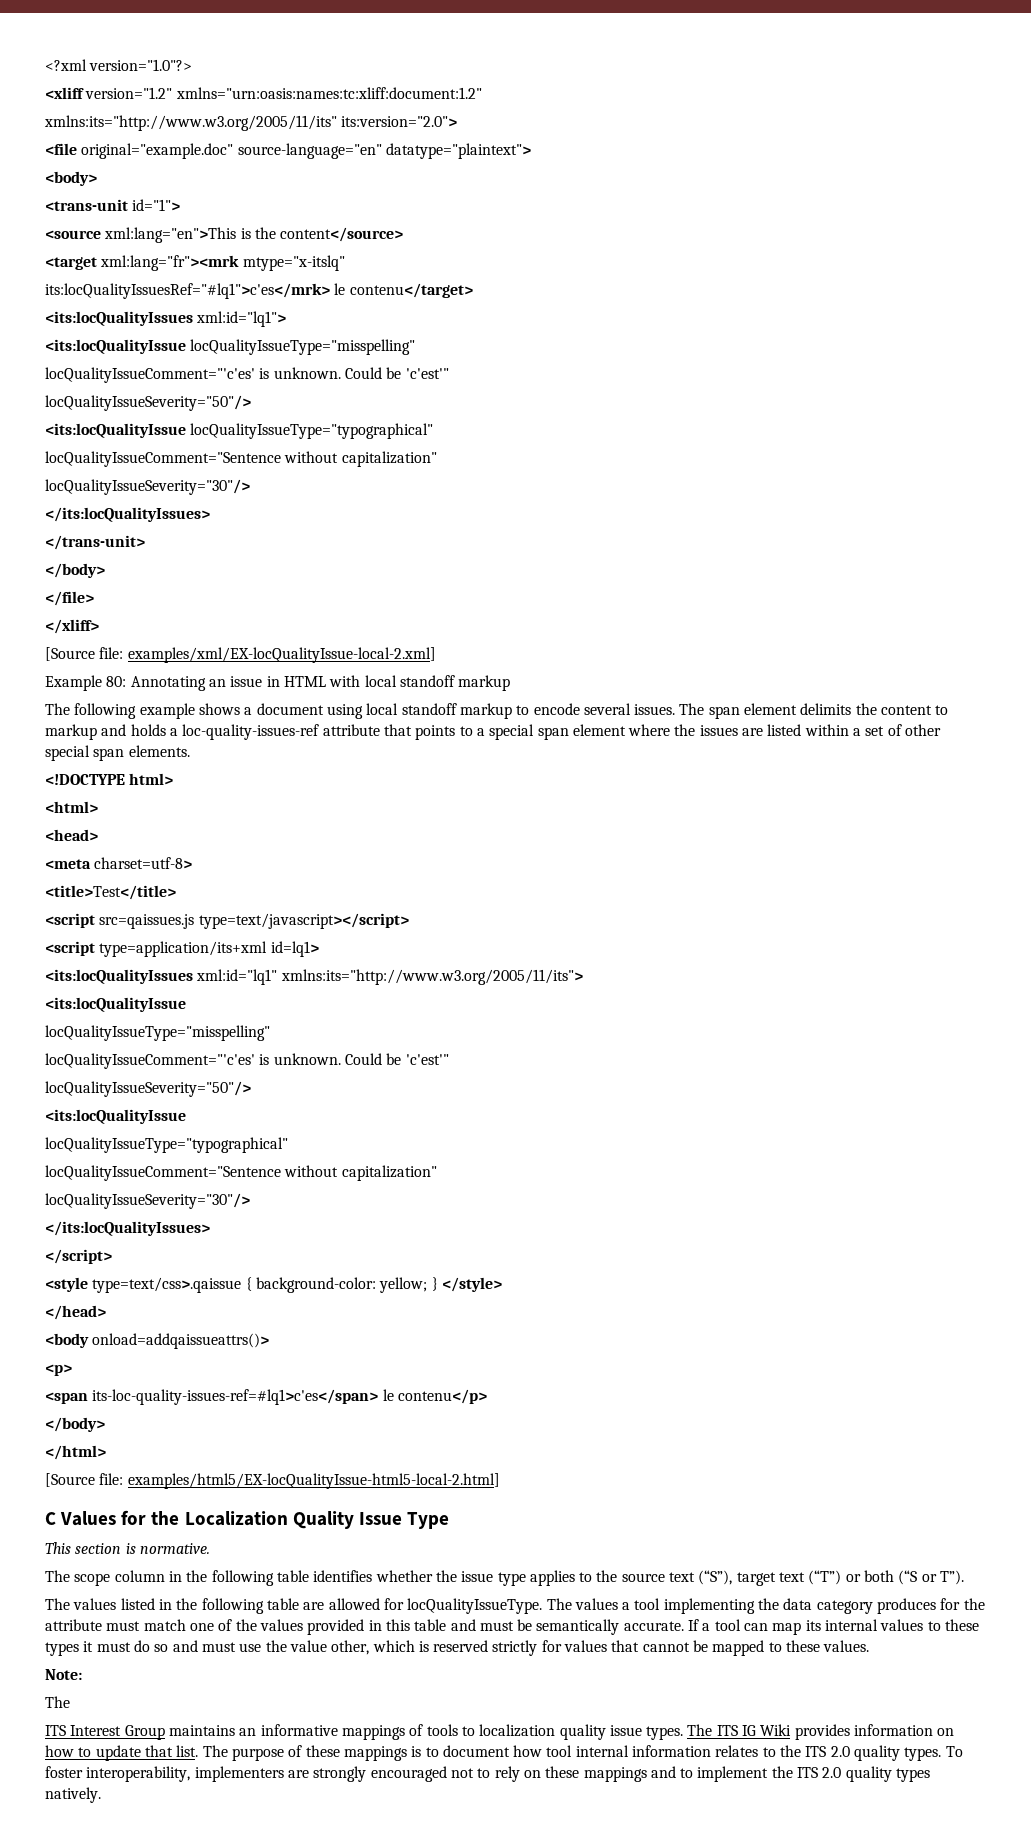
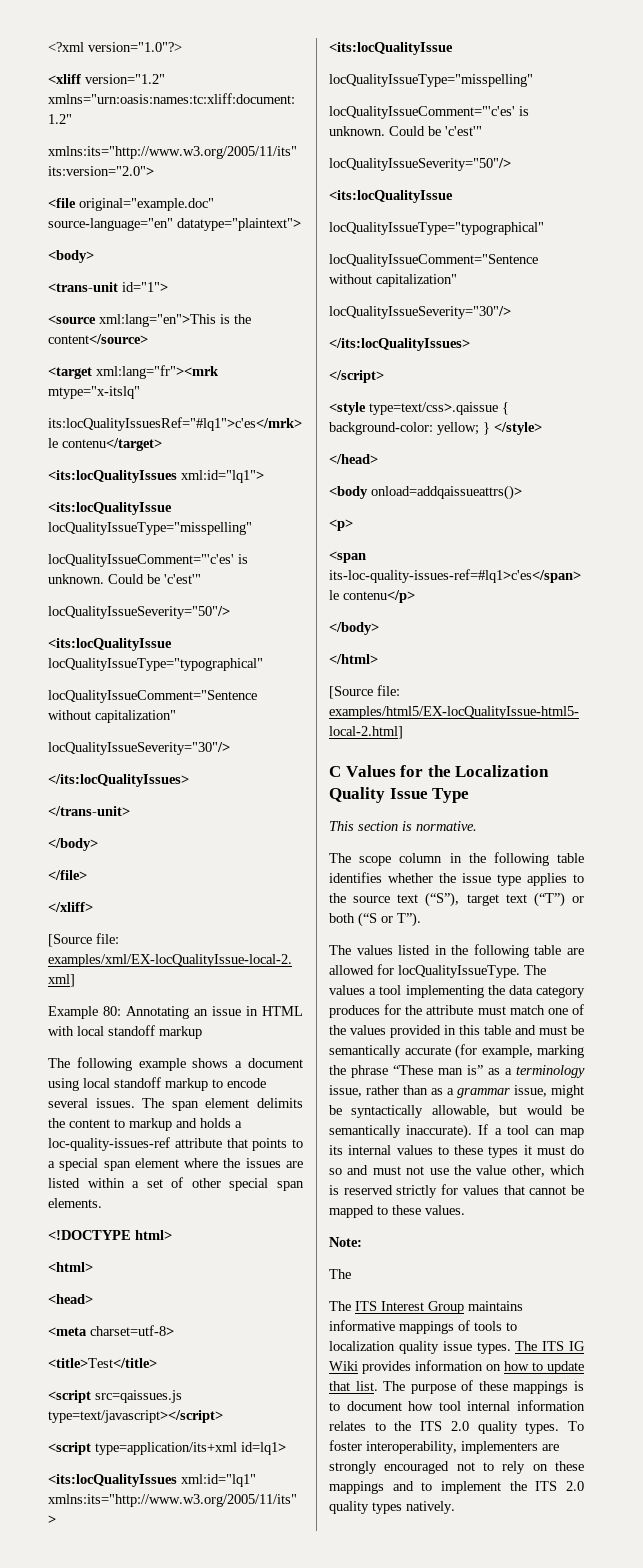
[623,1621,684,1631] accurate. -> [404,1044,584,1059] [329,1065,585,1078] [329,1085,584,1098] [329,1105,584,1118] [329,1124,473,1139] accurate (for example, marking the phrase “These man is” as a terminology issue, rather than as a grammar issue, might be syntactically allowable, but would be semantically inaccurate).
(236, 1647) none -> [406,1166,425,1175] not
(70, 1702) none -> [329,1301,351,1311] The
[239,1728,257,1736] an -> (523, 1306) none

